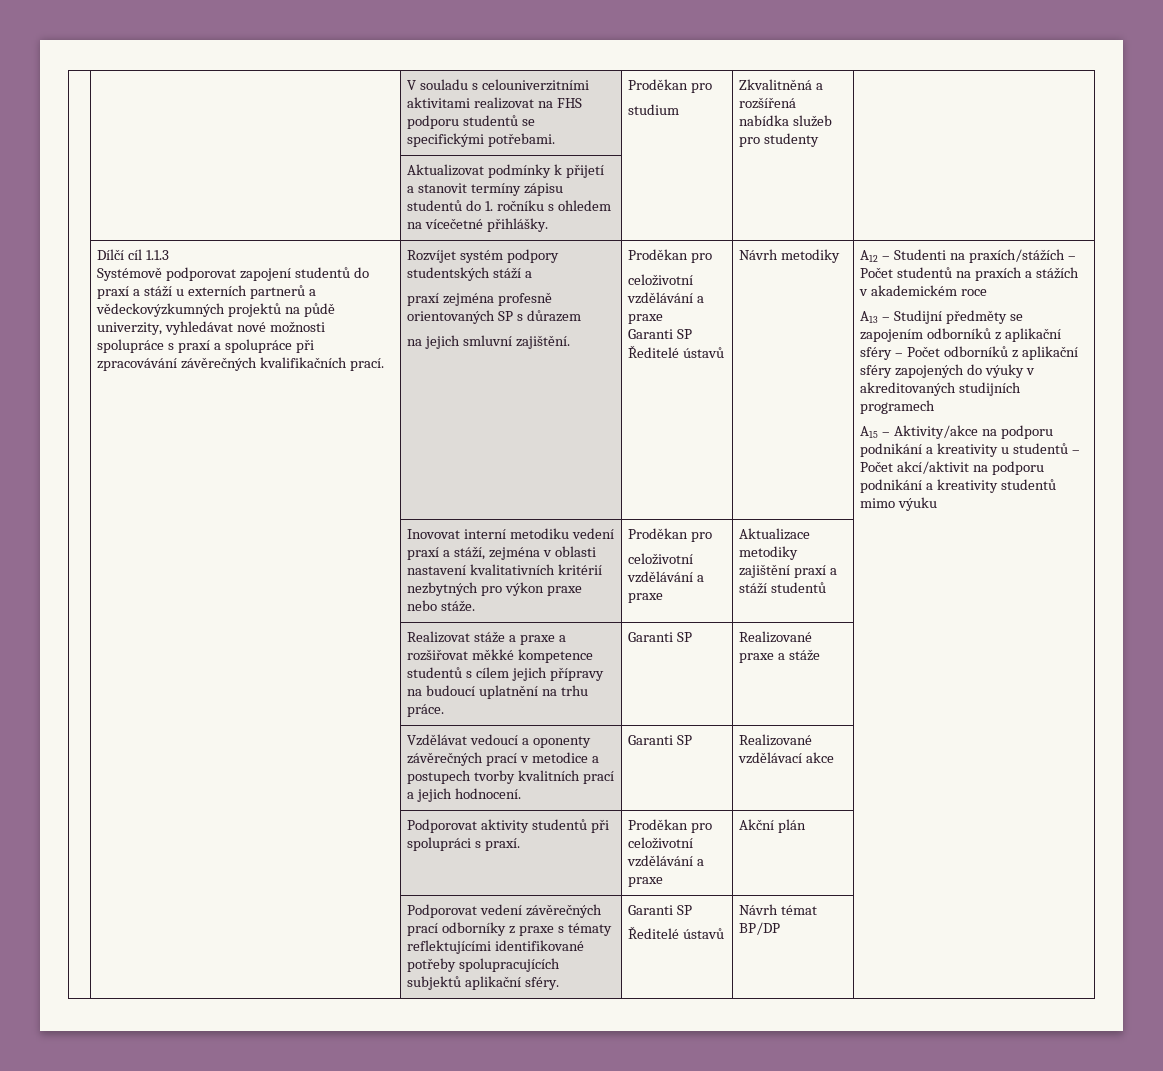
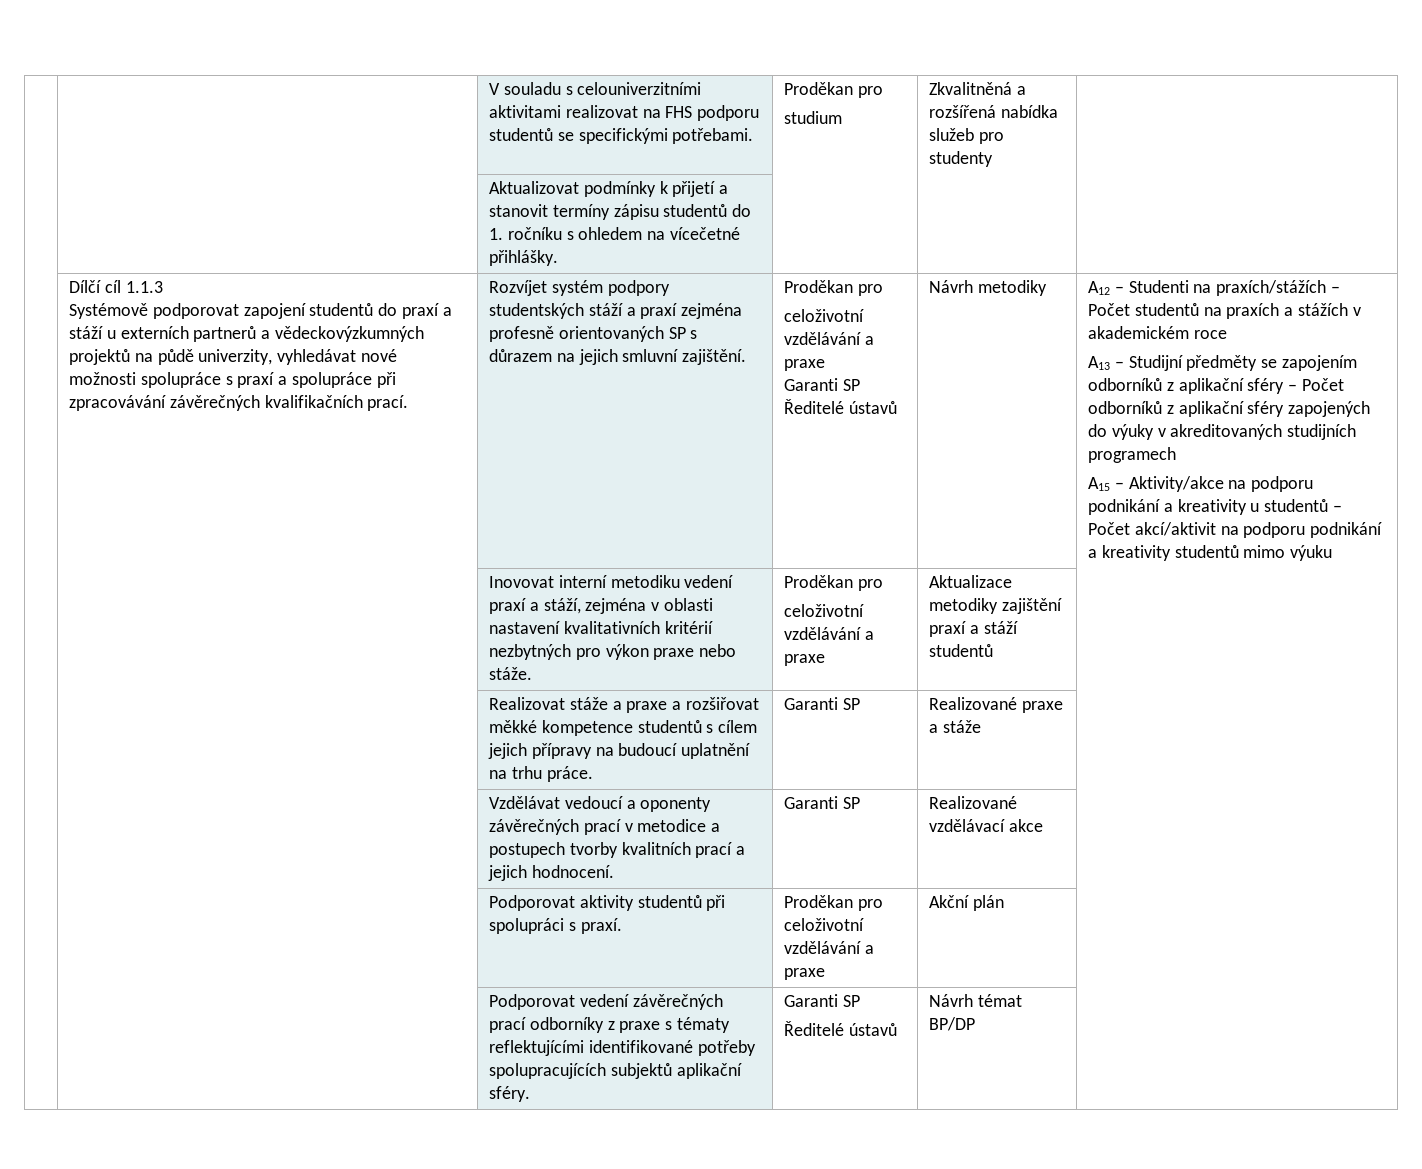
(533, 274) // -> (636, 311) none
(582, 316) // -> (553, 355) none

